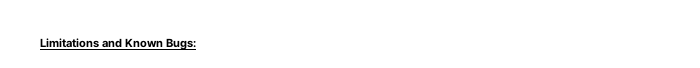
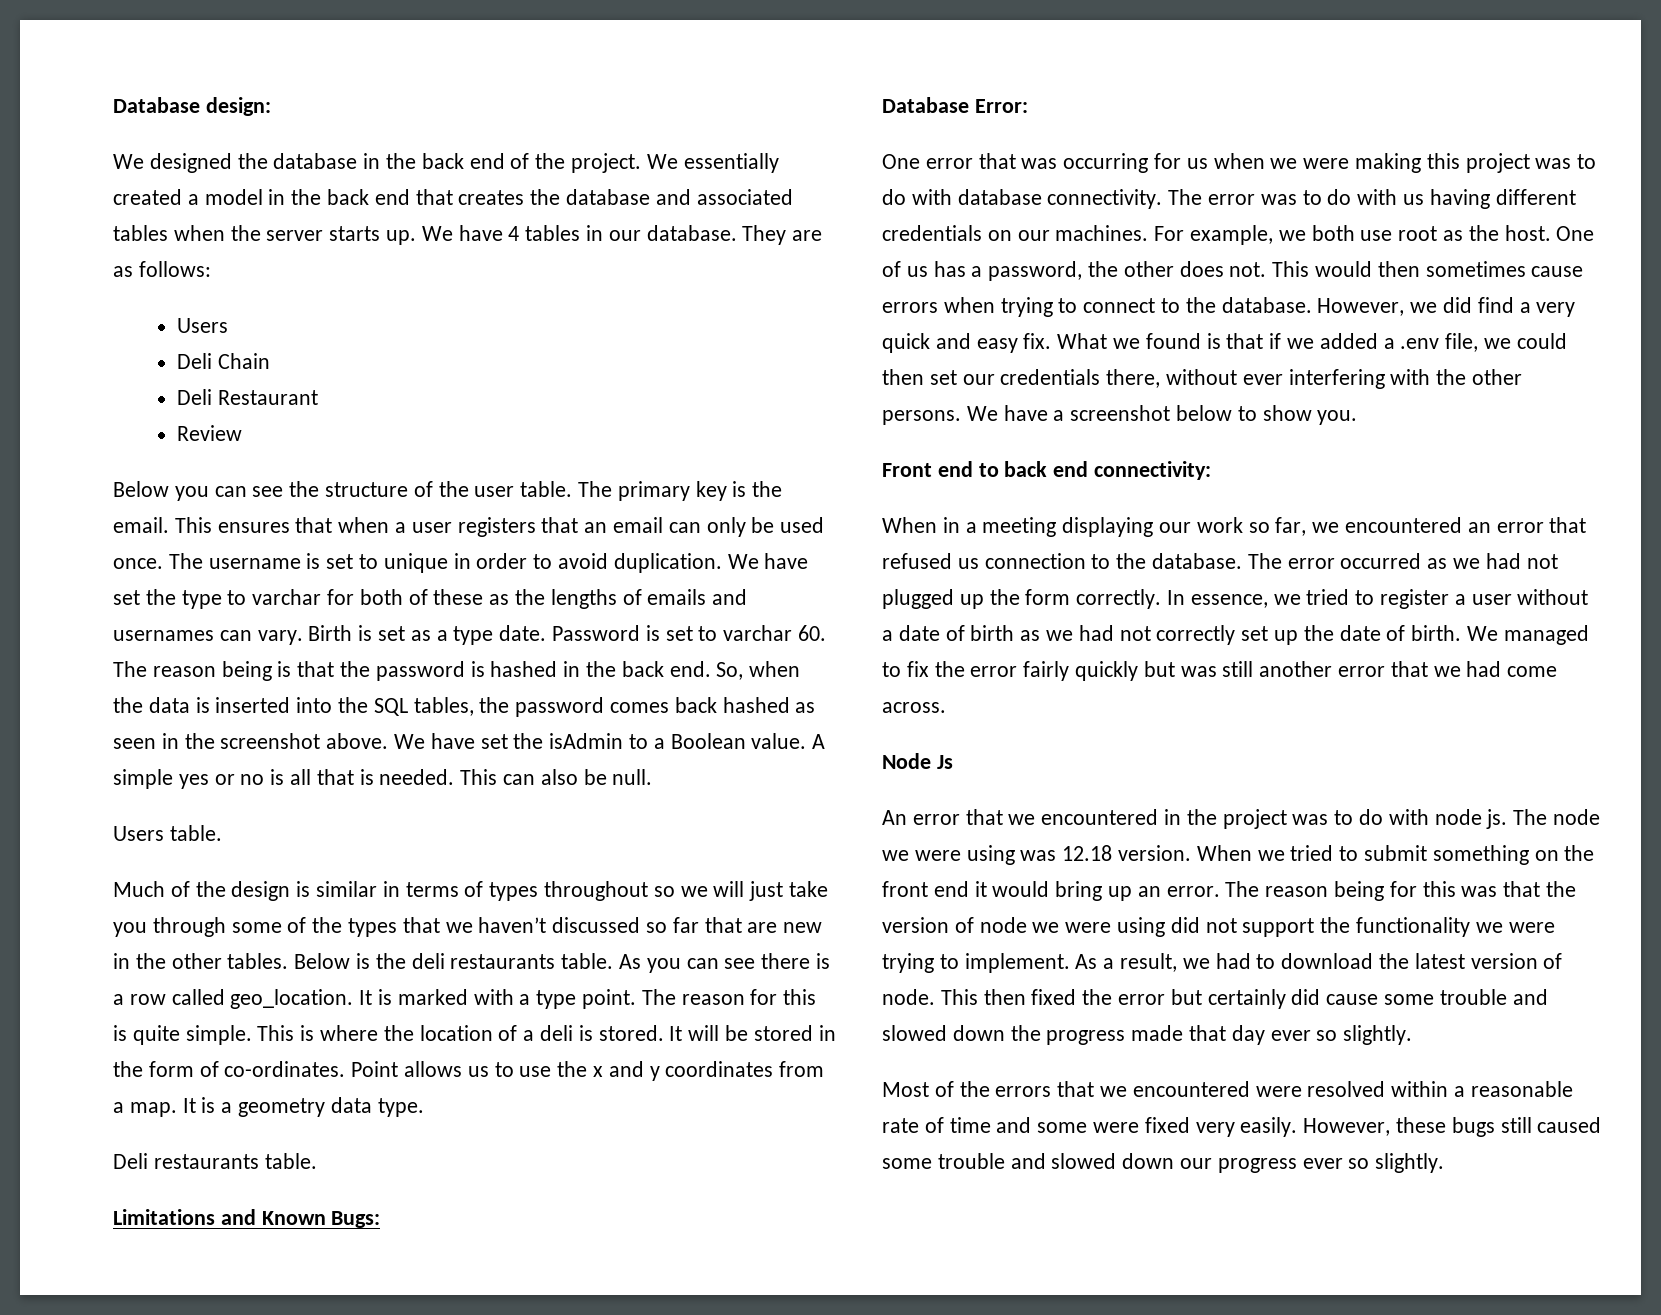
[40,38,197,50] Limitations and Known Bugs: -> [113,97,271,116] [113,153,779,173] [113,189,793,205] [113,225,823,245] [113,261,211,277] [177,318,229,333] [177,353,271,369] [177,389,319,405] [177,425,243,441] [113,481,783,501] [113,517,825,537] [113,553,809,573] [113,589,748,609] [113,625,827,645] [113,661,801,681] [113,697,816,717] [113,733,826,749] [113,769,653,789] [113,825,222,841] [113,881,829,901] [113,917,823,937] [113,953,831,973] [113,989,817,1009] [113,1025,836,1045] [113,1061,825,1081] [113,1097,424,1117] [113,1153,317,1169] [113,1209,381,1228] [882,97,1028,113] [882,153,1597,173] [882,189,1576,209] [882,225,1595,245] [882,261,1584,281] [882,297,1576,317] [882,333,1567,353] [882,369,1523,389] [882,405,1358,425] [882,461,1212,480] [882,517,1587,537] [882,553,1558,569] [882,589,1589,609] [882,625,1589,645] [882,661,1558,681] [882,702,946,713] [882,753,953,769] [882,809,1601,829] [882,845,1595,865] [882,881,1577,901] [882,917,1555,937] [882,953,1563,973] [882,989,1548,1009] [882,1025,1413,1045] [882,1081,1573,1097] [882,1117,1602,1137] [882,1153,1445,1173] Database design: // We designed the database in the back end of the project. We essentially created a model in the back end that creates the database and associated tables when the server starts up. We have 4 tables in our database. They are as follows: // Users // Deli Chain // Deli Restaurant // Review // Below you can see the structure of the user table. The primary key is the email. This ensures that when a user registers that an email can only be used once. The username is set to unique in order to avoid duplication. We have set the type to varchar for both of these as the lengths of emails and usernames can vary. Birth is set as a type date. Password is set to varchar 60. The reason being is that the password is hashed in the back end. So, when the data is inserted into the SQL tables, the password comes back hashed as seen in the screenshot above. We have set the isAdmin to a Boolean value. A simple yes or no is all that is needed. This can also be null. // Users table. // Much of the design is similar in terms of types throughout so we will just take you through some of the types that we haven’t discussed so far that are new in the other tables. Below is the deli restaurants table. As you can see there is a row called geo_location. It is marked with a type point. The reason for this is quite simple. This is where the location of a deli is stored. It will be stored in the form of co-ordinates. Point allows us to use the x and y coordinates from a map. It is a geometry data type. // Deli restaurants table. // Limitations and Known Bugs: // Database Error: // One error that was occurring for us when we were making this project was to do with database connectivity. The error was to do with us having different credentials on our machines. For example, we both use root as the host. One of us has a password, the other does not. This would then sometimes cause errors when trying to connect to the database. However, we did find a very quick and easy fix. What we found is that if we added a .env file, we could then set our credentials there, without ever interfering with the other persons. We have a screenshot below to show you. // Front end to back end connectivity: // When in a meeting displaying our work so far, we encountered an error that refused us connection to the database. The error occurred as we had not plugged up the form correctly. In essence, we tried to register a user without a date of birth as we had not correctly set up the date of birth. We managed to fix the error fairly quickly but was still another error that we had come across. // Node Js // An error that we encountered in the project was to do with node js. The node we were using was 12.18 version. When we tried to submit something on the front end it would bring up an error. The reason being for this was that the version of node we were using did not support the functionality we were trying to implement. As a result, we had to download the latest version of node. This then fixed the error but certainly did cause some trouble and slowed down the progress made that day ever so slightly. // Most of the errors that we encountered were resolved within a reasonable rate of time and some were fixed very easily. However, these bugs still caused some trouble and slowed down our progress ever so slightly.

